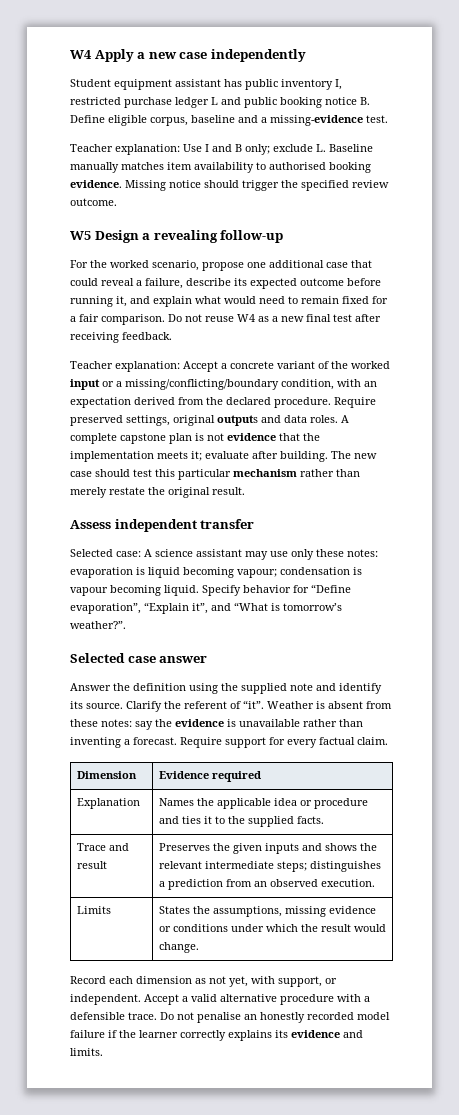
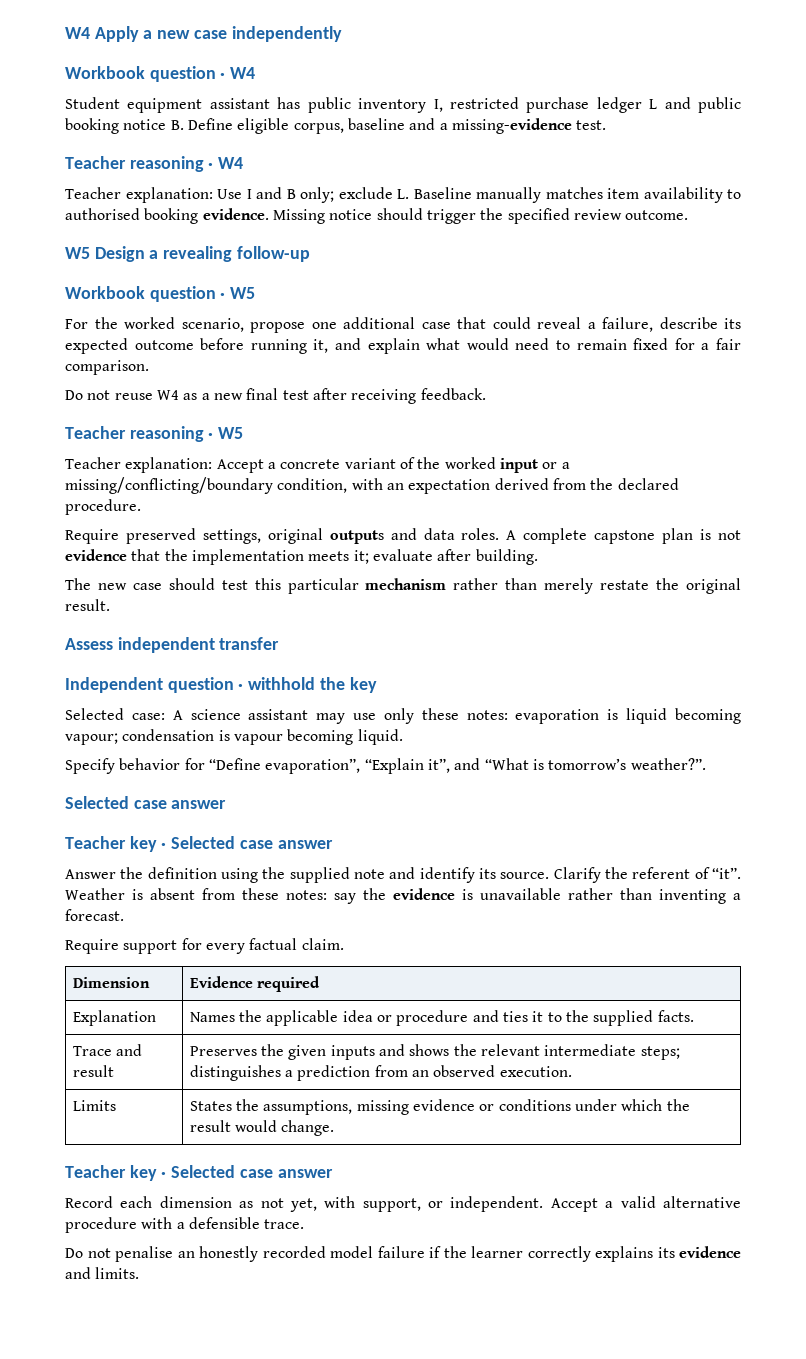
(306, 55) none -> [65,66,256,82] // Workbook question · W4
(388, 119) none -> [65,156,244,172] // Teacher reasoning · W4
(284, 236) none -> [65,286,256,302] // Workbook question · W5
(165, 319) none -> (149, 367) //
(172, 336) none -> [65,426,244,442] // Teacher reasoning · W5
(331, 402) none -> (141, 507) //
(328, 456) none -> (538, 557) //
(255, 524) none -> [65,677,377,693] // Independent question · withhold the key
(199, 590) none -> (403, 737) //
(208, 659) none -> [65,836,333,852] // Teacher key · Selected case answer
(177, 741) none -> (124, 915) //
(199, 947) none -> [65,1165,333,1181] // Teacher key · Selected case answer
(157, 1016) none -> (305, 1224) //

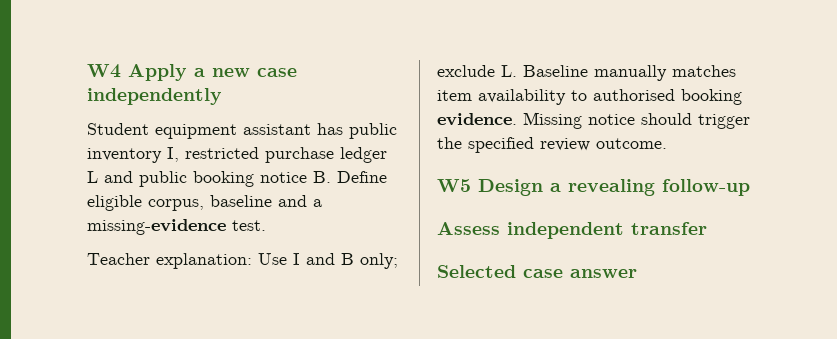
[65,66,256,82] // Workbook question · W4 -> (222, 96) none
[65,156,244,172] // Teacher reasoning · W4 -> (266, 225) none
[65,286,256,302] [65,317,741,333] [65,338,742,354] [65,360,149,375] [65,388,486,404] [65,426,244,442] [65,457,570,473] [65,477,679,494] [65,499,141,515] [65,528,741,544] [65,549,538,565] [65,578,741,594] [65,599,110,611] [65,637,280,653] [65,677,377,693] [65,708,741,724] [65,729,403,745] [65,758,706,774] [65,796,227,809] [65,836,333,852] [65,867,742,883] [65,888,741,904] [65,909,124,921] [65,938,344,954] [72,977,150,988] [189,976,321,992] [72,1010,156,1026] [189,1010,694,1026] [72,1044,143,1056] [72,1065,114,1077] [189,1044,680,1060] [189,1065,572,1081] [72,1100,116,1111] [189,1099,690,1115] [189,1120,335,1136] [65,1165,333,1181] [65,1196,741,1212] [65,1217,305,1233] [65,1246,741,1262] [65,1267,140,1279] Workbook question · W5 // For the worked scenario, propose one additional case that could reveal a failure, describe its expected outcome before running it, and explain what would need to remain fixed for a fair comparison. // Do not reuse W4 as a new final test after receiving feedback. // Teacher reasoning · W5 // Teacher explanation: Accept a concrete variant of the worked input or a missing/conflicting/boundary condition, with an expectation derived from the declared procedure. // Require preserved settings, original outputs and data roles. A complete capstone plan is not evidence that the implementation meets it; evaluate after building. // The new case should test this particular mechanism rather than merely restate the original result. // Assess independent transfer // Independent question · withhold the key // Selected case: A science assistant may use only these notes: evaporation is liquid becoming vapour; condensation is vapour becoming liquid. // Specify behavior for “Define evaporation”, “Explain it”, and “What is tomorrow’s weather?”. // Selected case answer // Teacher key · Selected case answer // Answer the definition using the supplied note and identify its source. Clarify the referent of “it”. Weather is absent from these notes: say the evidence is unavailable rather than inventing a forecast. // Require support for every factual claim. // Dimension | Evidence required // Explanation | Names the applicable idea or procedure and ties it to the supplied facts. // Trace and result | Preserves the given inputs and shows the relevant intermediate steps; distinguishes a prediction from an observed execution. // Limits | States the assumptions, missing evidence or conditions under which the result would change. // Teacher key · Selected case answer // Record each dimension as not yet, with support, or independent. Accept a valid alternative procedure with a defensible trace. // Do not penalise an honestly recorded model failure if the learner correctly explains its evidence and limits. -> [437,222,707,239] [437,265,637,278] Assess independent transfer // Selected case answer

